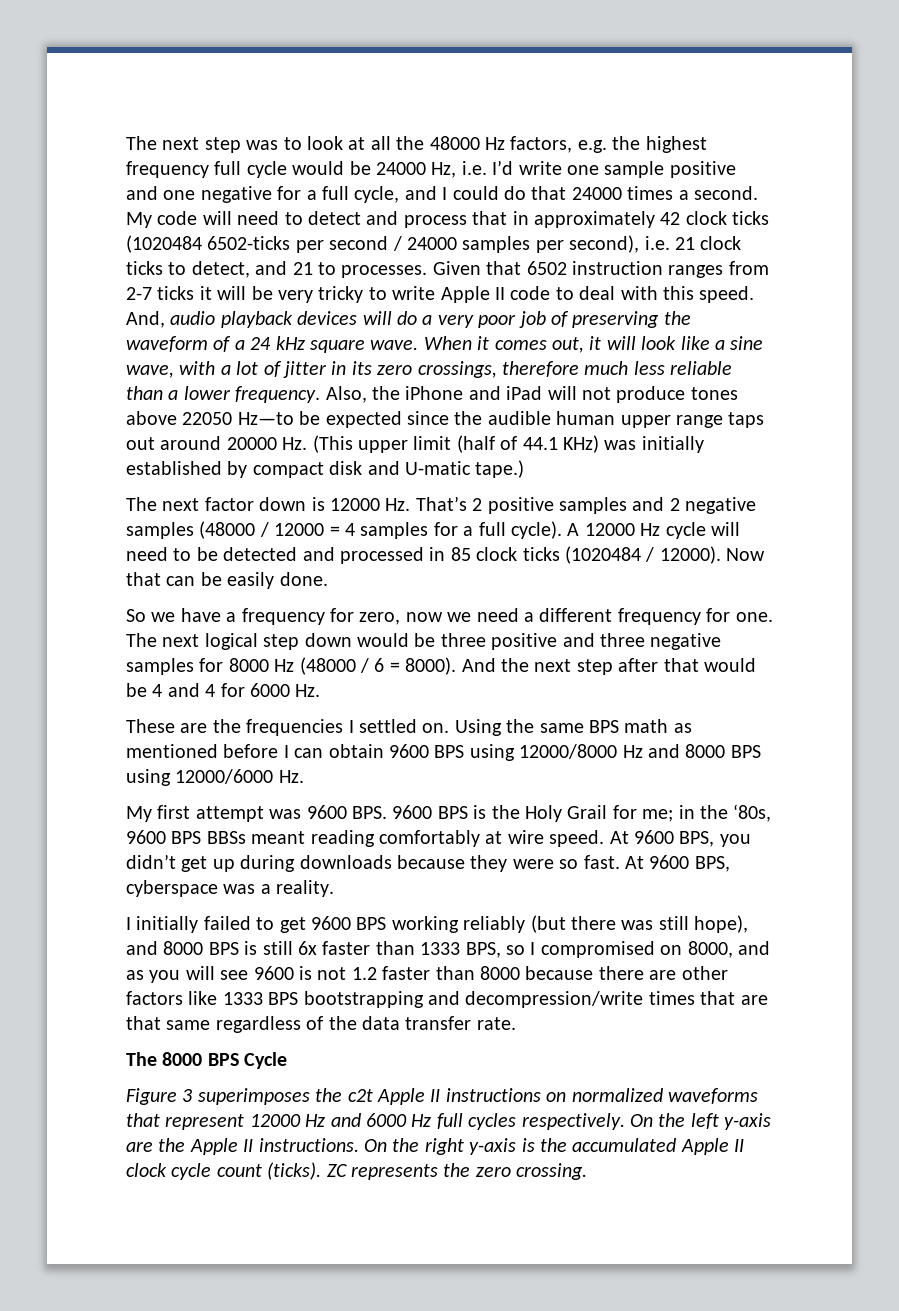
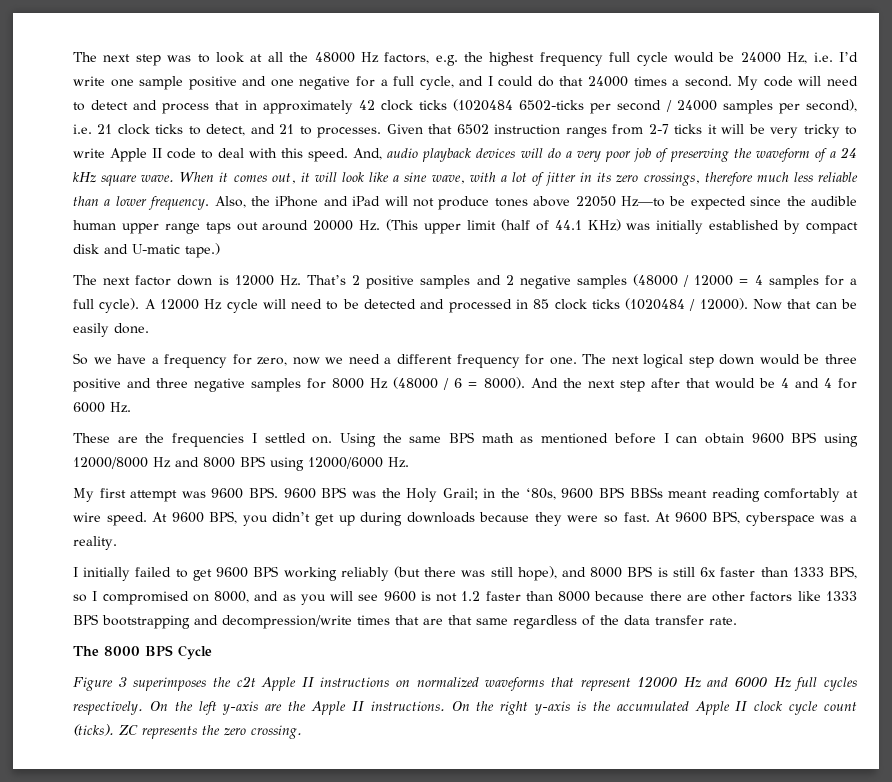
[473,805,487,819] is -> [351,491,376,498] was
[567,805,674,822] Grail for me; -> [442,488,478,500] Grail;

